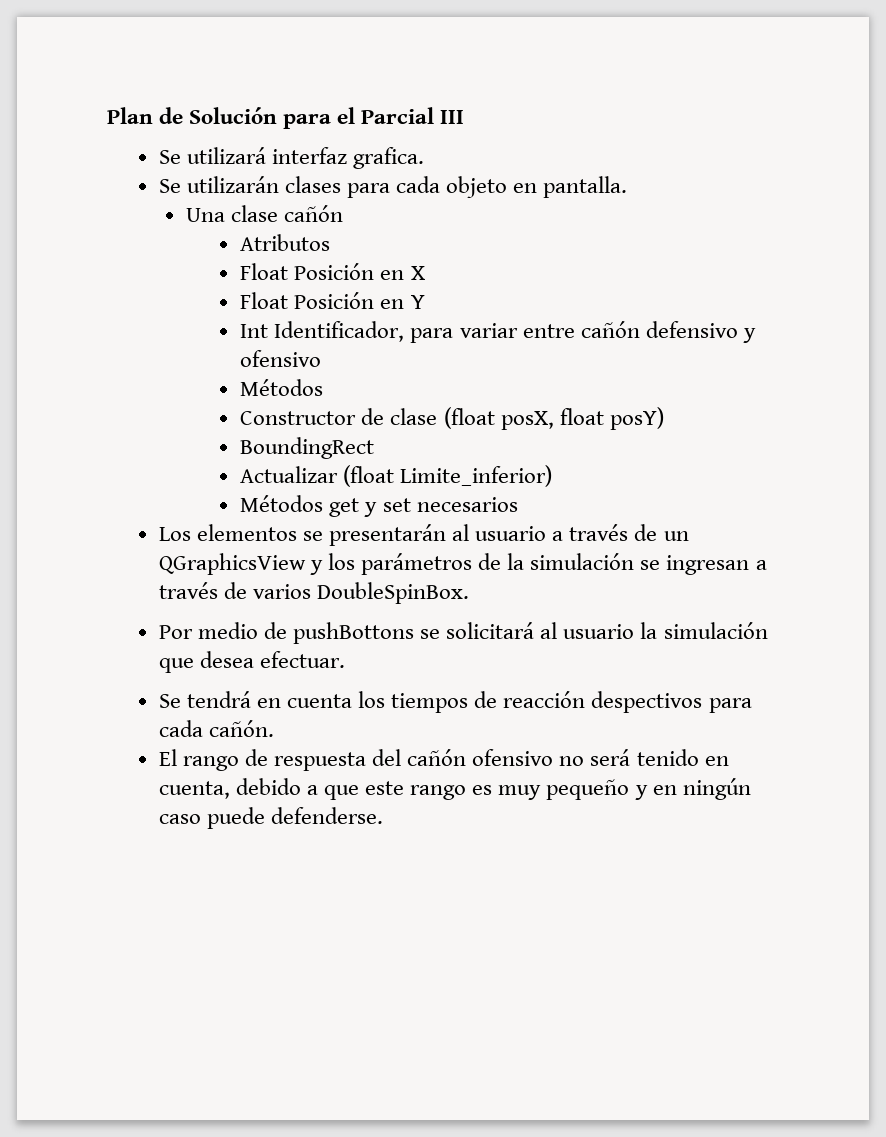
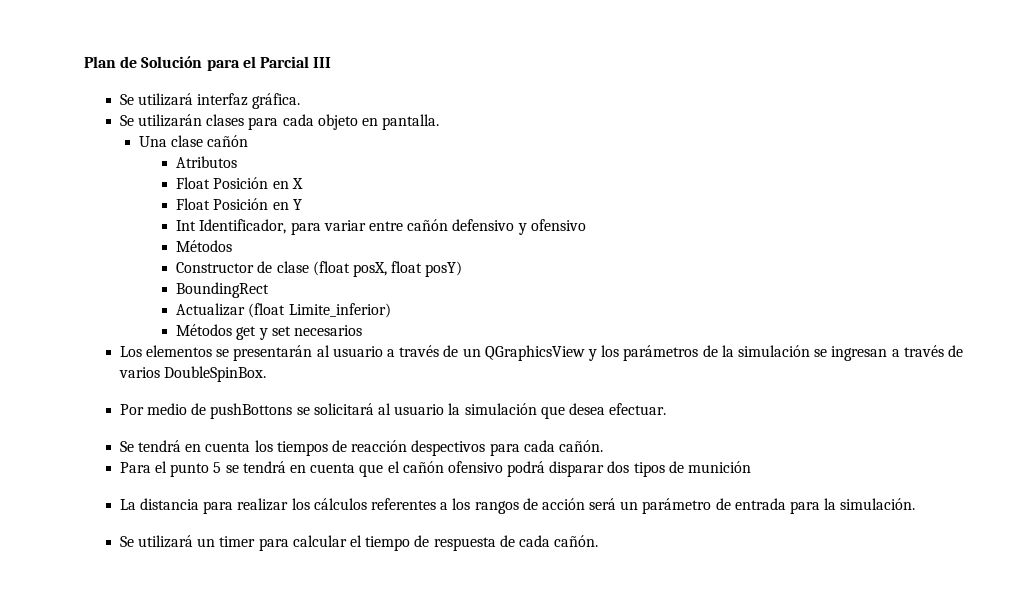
[353,147,425,169] grafica. -> [252,93,301,109] gráfica.
[158,749,729,771] [158,778,751,800] [158,807,384,829] El rango de respuesta del cañón ofensivo no será tenido en cuenta, debido a que este rango es muy pequeño y en ningún caso puede defenderse. -> [119,461,752,477] [119,498,916,514] [119,535,599,551] Para el punto 5 se tendrá en cuenta que el cañón ofensivo podrá disparar dos tipos de munición // La distancia para realizar los cálculos referentes a los rangos de acción será un parámetro de entrada para la simulación. // Se utilizará un timer para calcular el tiempo de respuesta de cada cañón.

